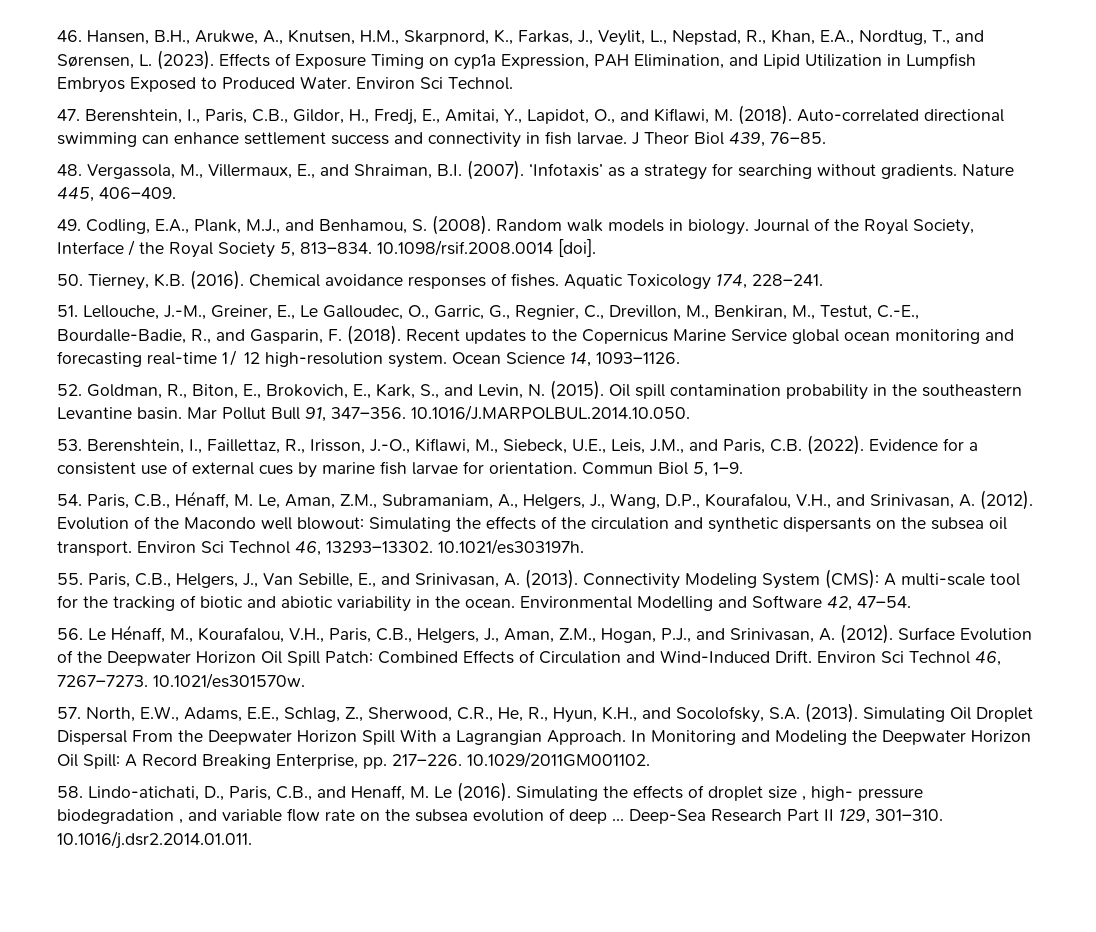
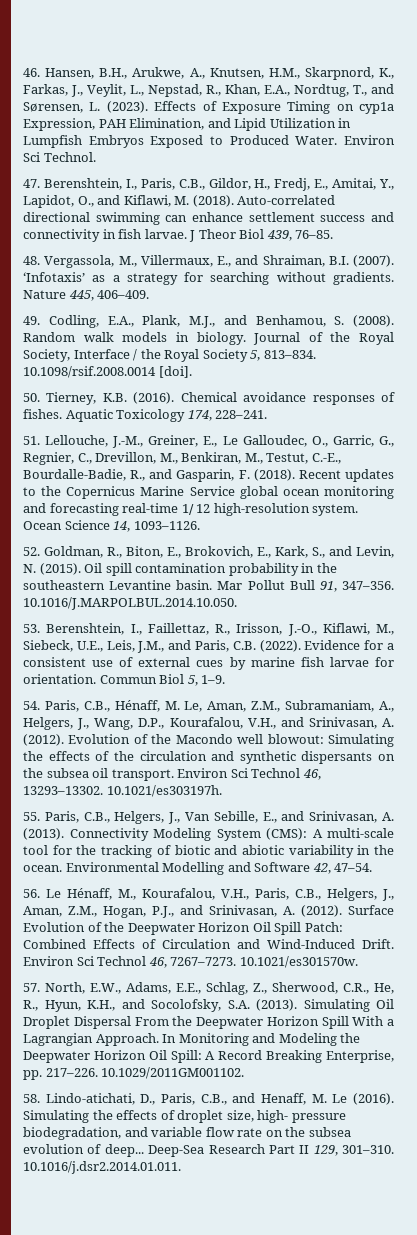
[768,786,923,801] [57,809,183,824] size , high- pressure biodegradation , -> [226,1110,346,1123] [23,1127,121,1140] size, high- pressure biodegradation,
[569,809,624,824] deep ... -> [104,1144,144,1157] deep...

